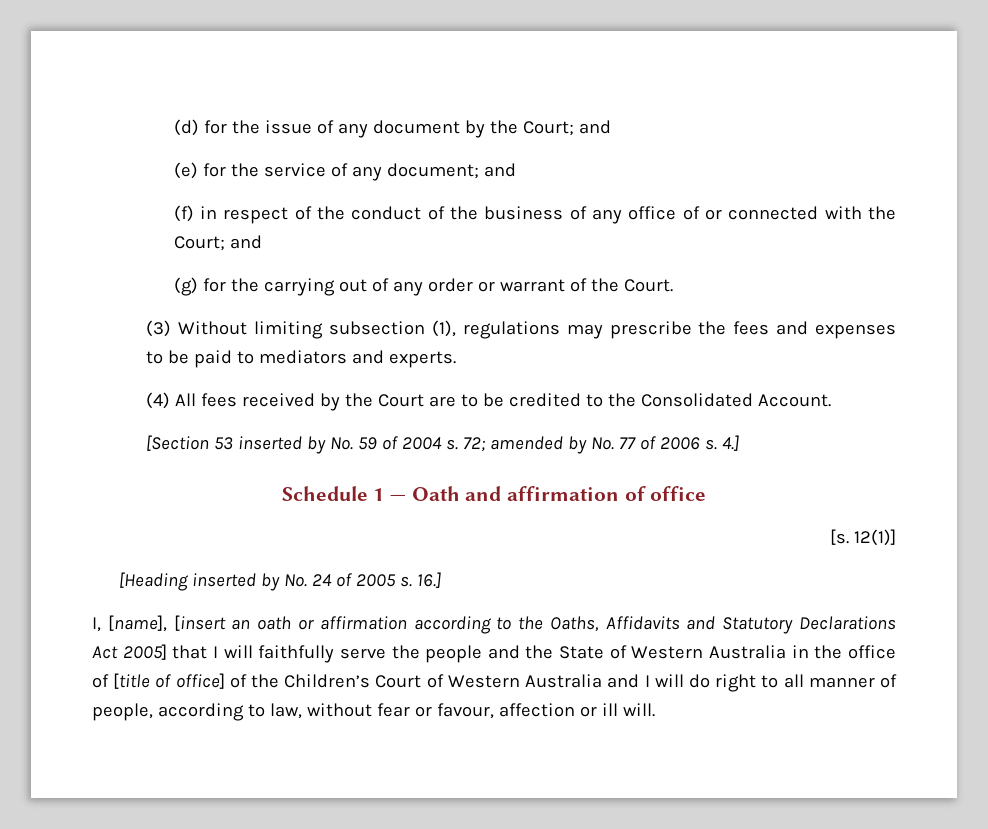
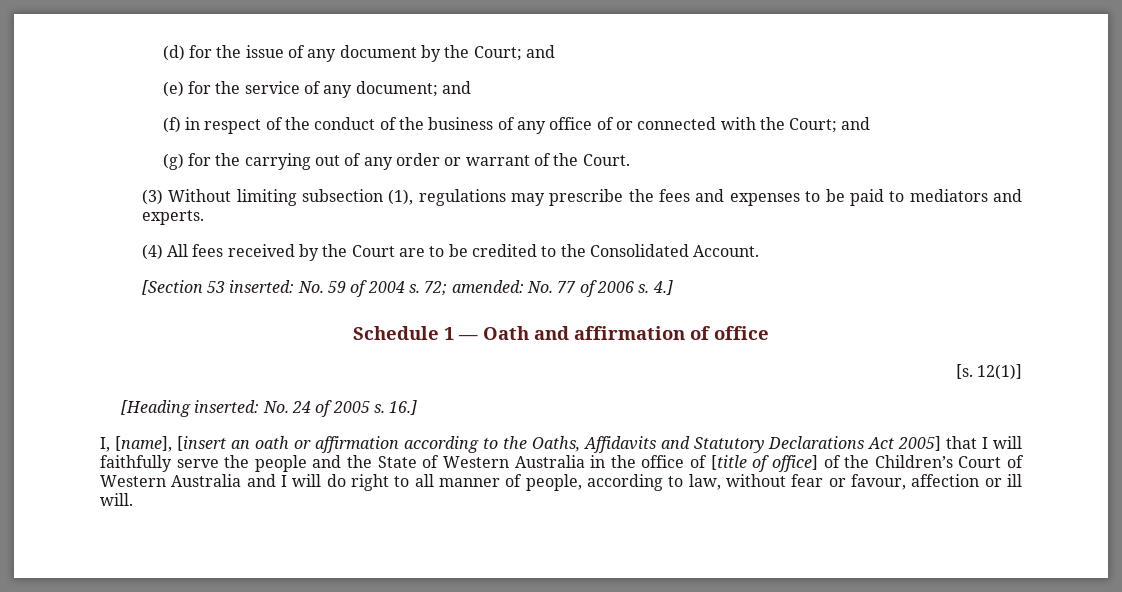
[238,436,327,454] inserted by -> [229,280,295,293] inserted:
[490,436,588,454] amended by -> [451,280,524,293] amended:
[192,573,281,591] inserted by -> [194,400,260,413] inserted:

